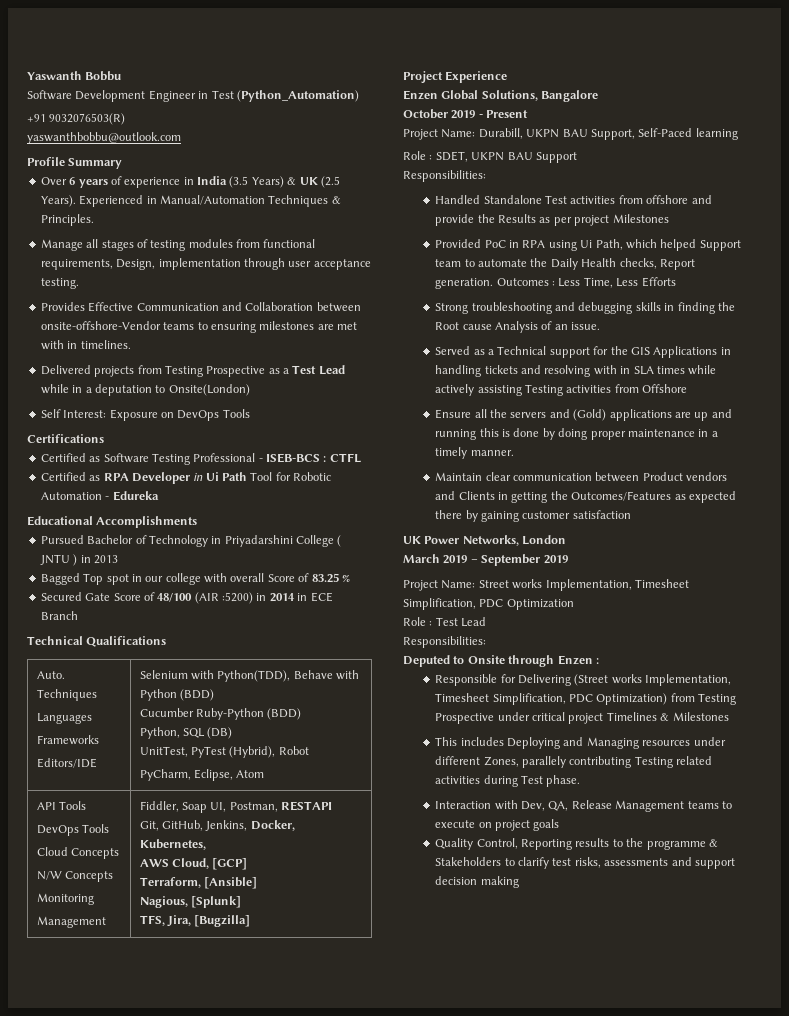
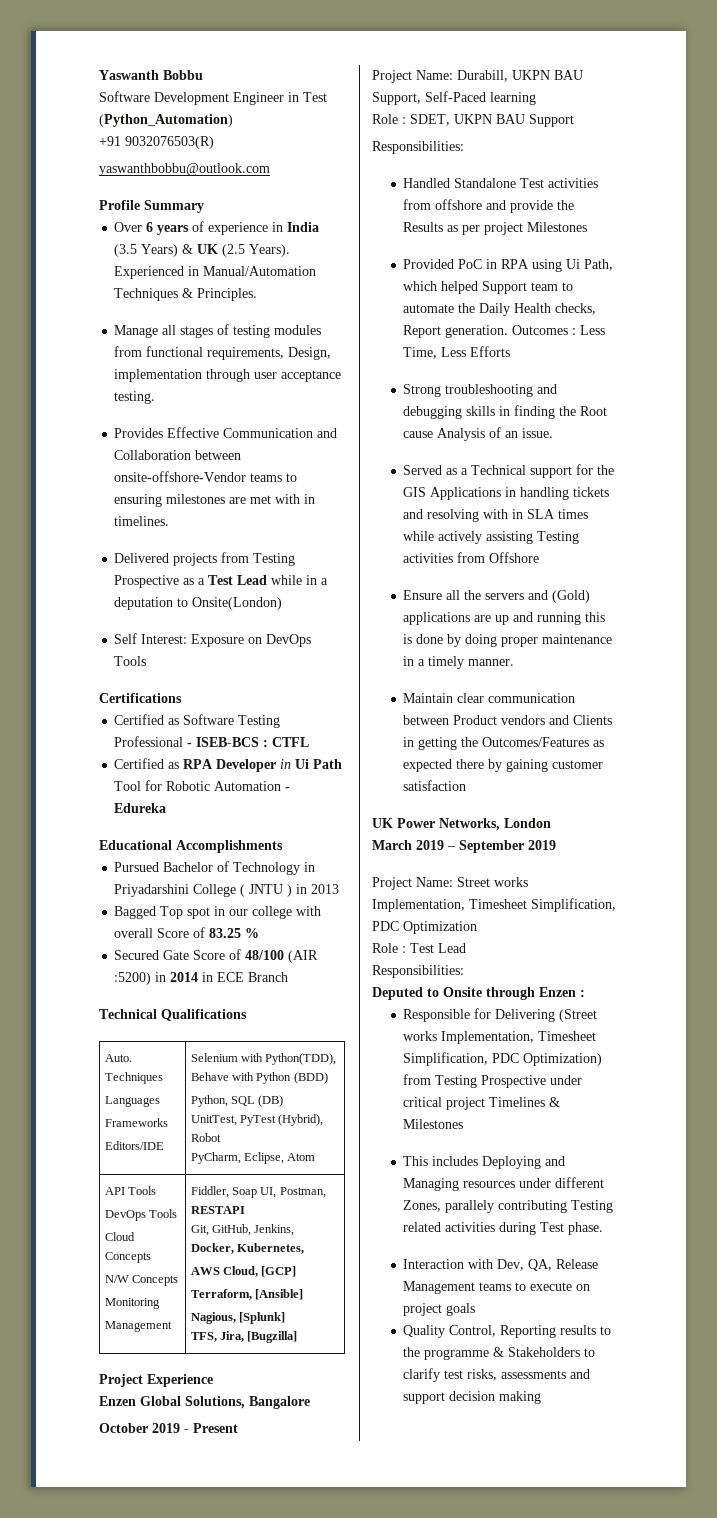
[139,708,302,720] // Cucumber Ruby-Python (BDD) -> (328, 1078) none

